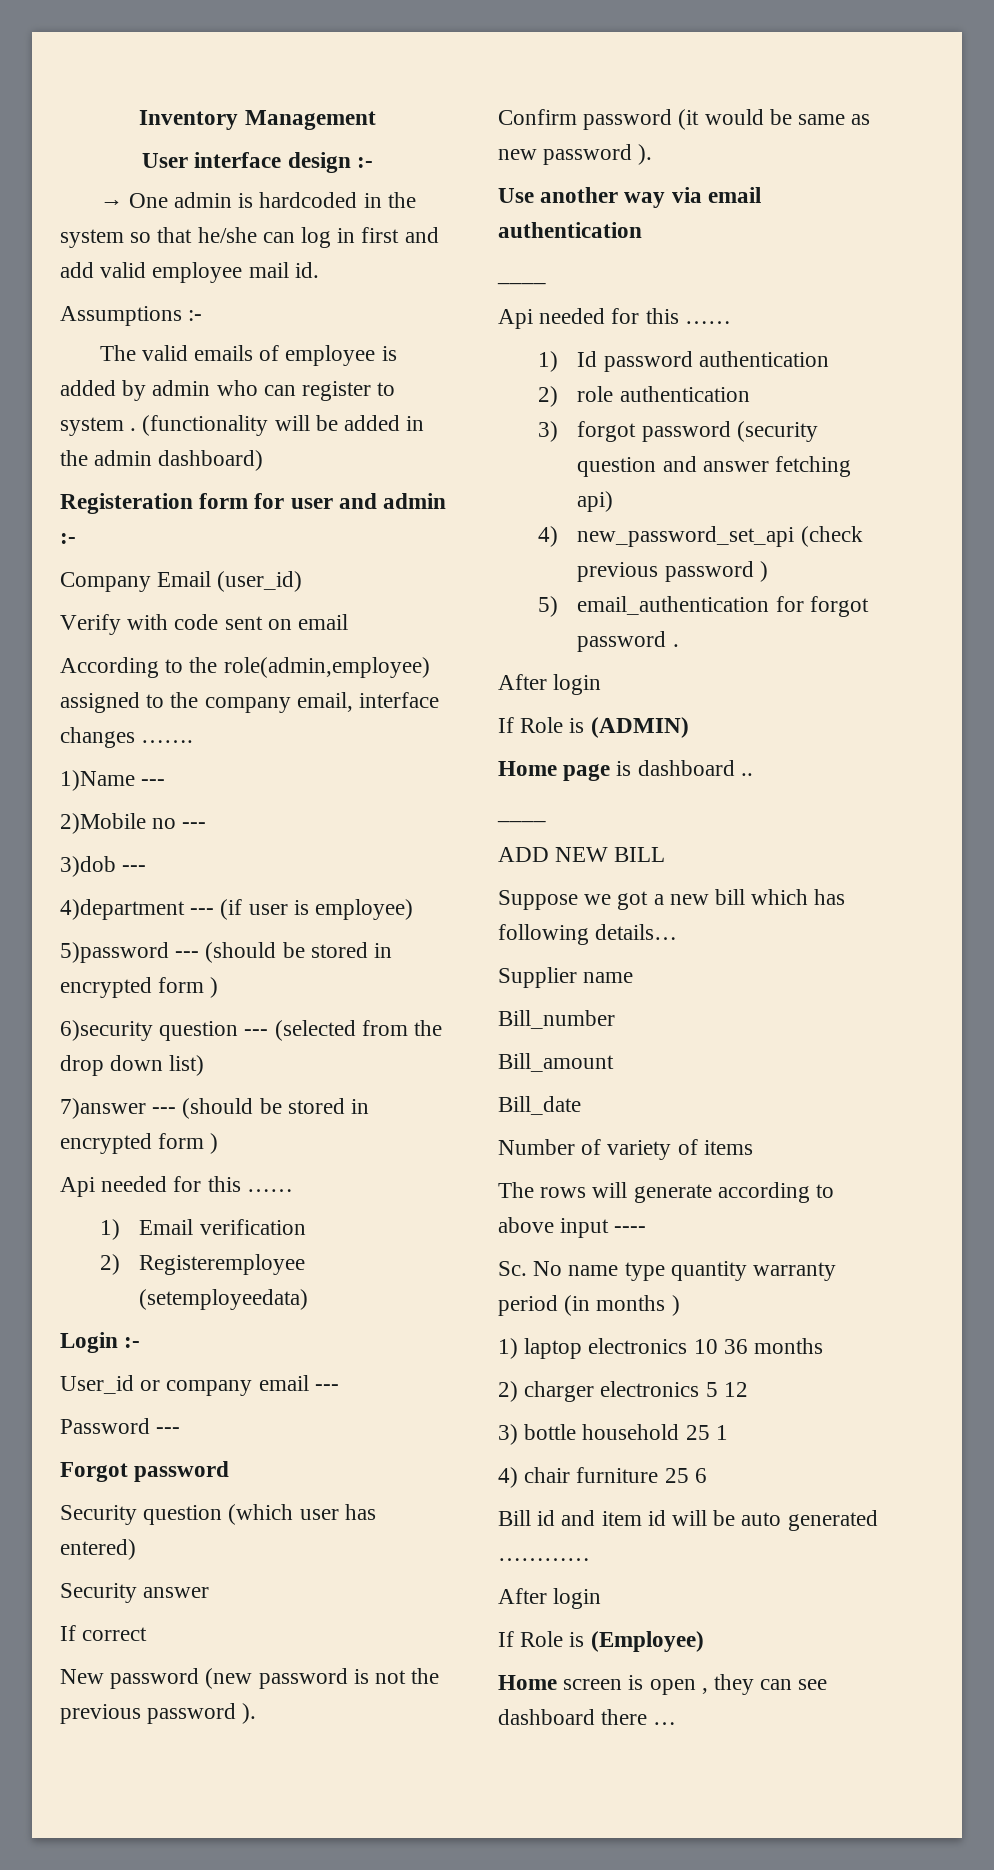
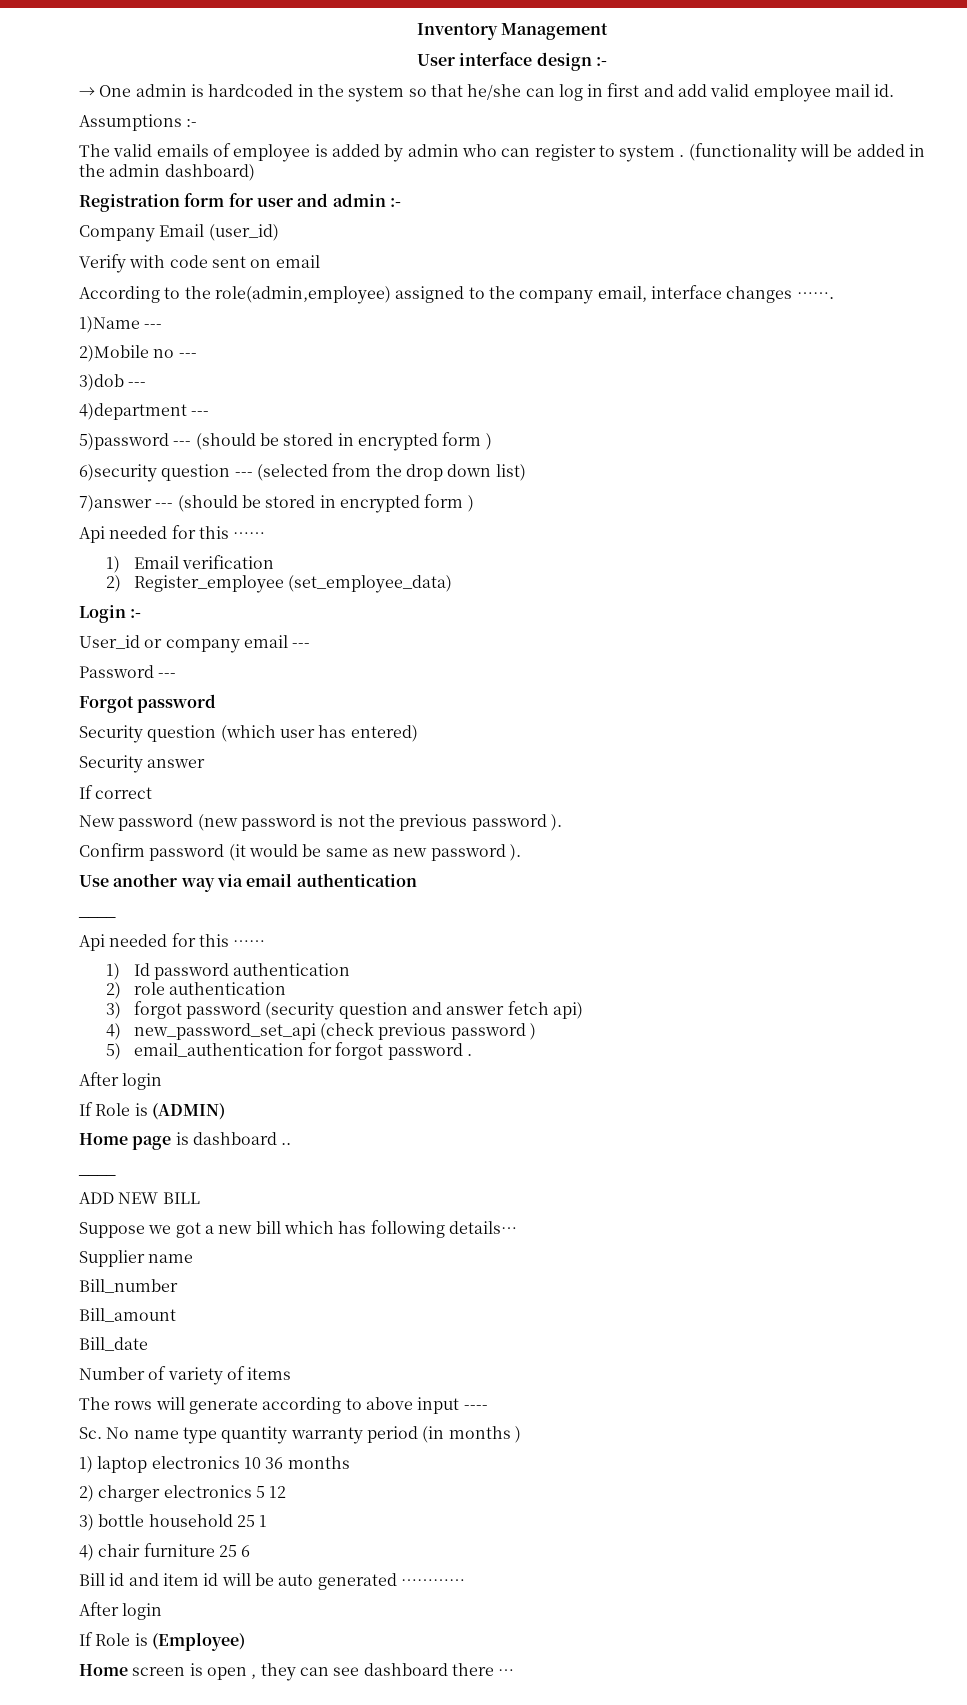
[60,493,193,514] Registeration -> [79,194,180,212] Registration
[220,899,414,920] (if user is employee) -> (210, 413) none
[139,1254,306,1275] [139,1289,309,1310] Registeremployee (setemployeedata) -> [133,575,452,593] Register_employee (set_employee_data)
[775,456,852,477] fetching -> [507,1001,549,1015] fetch

